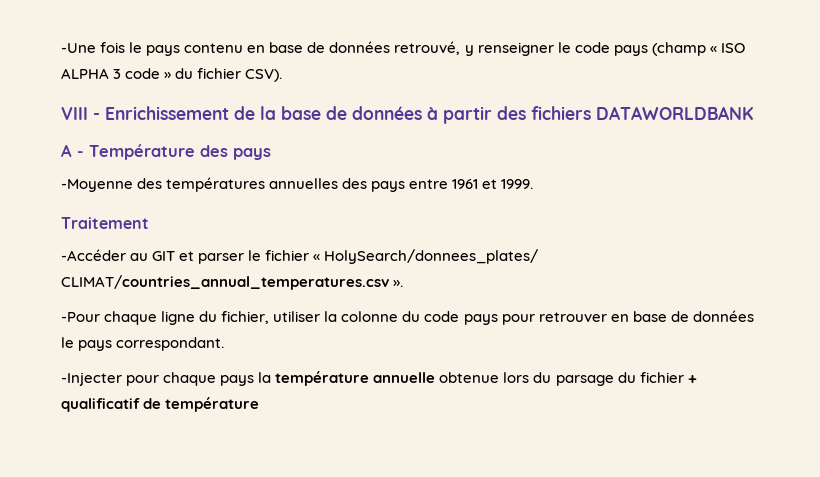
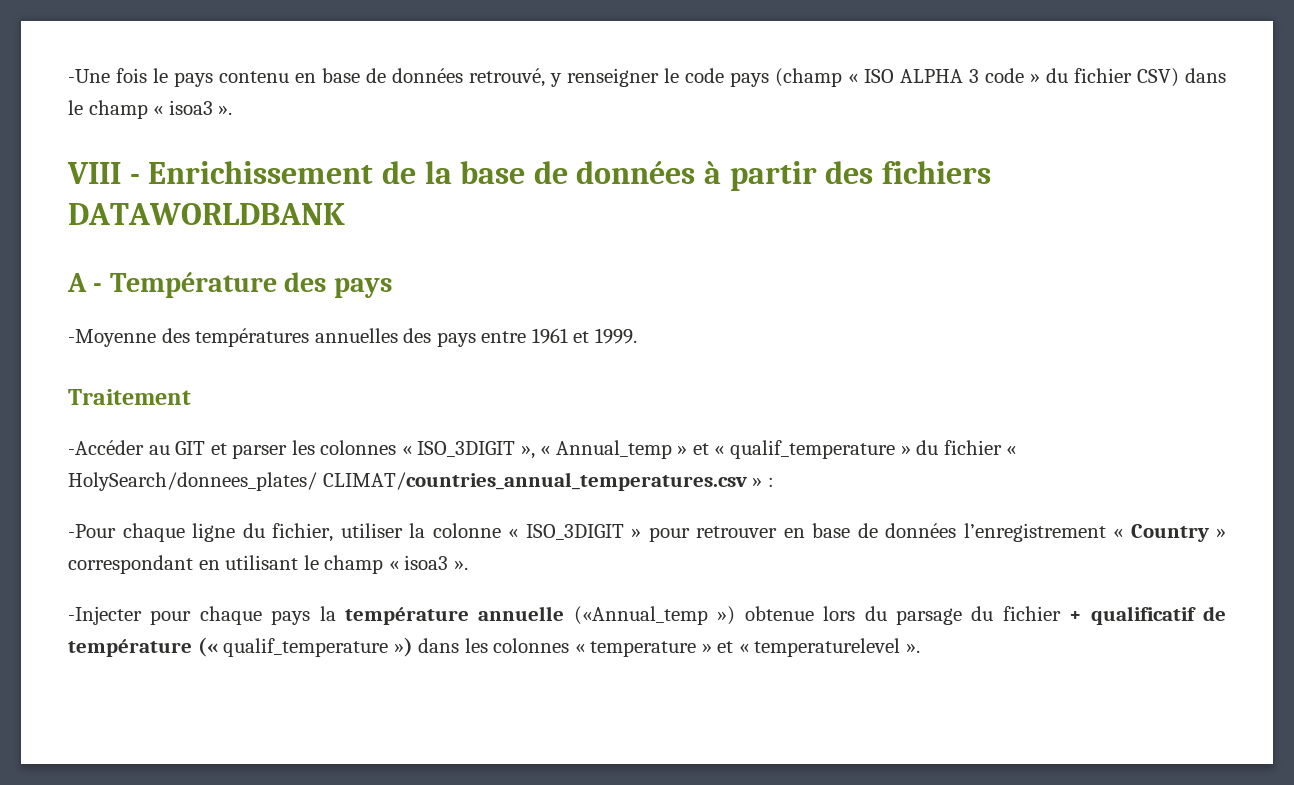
[245,69,283,82] CSV). -> [1137,68,1226,87] [68,100,233,119] CSV) dans le champ « isoa3 ».
[248,250,262,261] le -> [291,440,939,459] les colonnes « ISO_3DIGIT », « Annual_temp » et « qualif_temperature » du
[393,280,404,287] ». -> [752,477,774,487] » :
[402,311,498,325] du code pays -> [508,524,641,540] « ISO_3DIGIT »
[61,337,225,351] le pays correspondant. -> [963,523,1226,542] [68,555,468,574] l’enregistrement « Country » correspondant en utilisant le champ « isoa3 ».
(436, 377) none -> [573,606,736,625] («Annual_temp »)
(260, 404) none -> [197,637,920,657] (« qualif_temperature ») dans les colonnes « temperature » et « temperaturelevel ».

